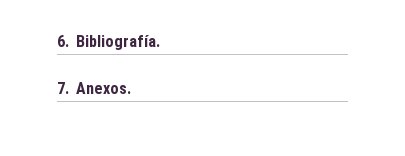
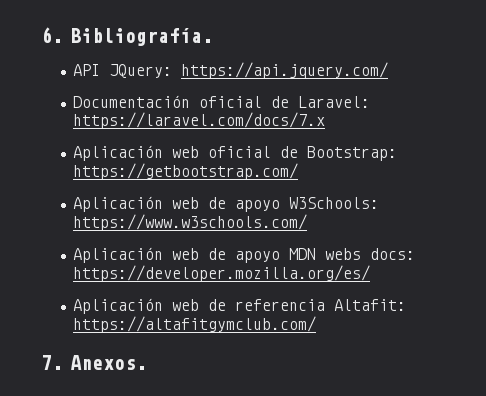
(160, 42) none -> [73,62,389,79] [73,95,371,108] [73,112,326,129] [73,145,398,161] [73,163,299,180] [73,196,380,212] [73,214,308,231] [73,247,416,263] [73,265,371,282] [73,298,407,314] [73,316,317,333] // API JQuery: https://api.jquery.com/ // Documentación oficial de Laravel: https://laravel.com/docs/7.x // Aplicación web oficial de Bootstrap: https://getbootstrap.com/ // Aplicación web de apoyo W3Schools: https://www.w3schools.com/ // Aplicación web de apoyo MDN webs docs: https://developer.mozilla.org/es/ // Aplicación web de referencia Altafit: https://altafitgymclub.com/

